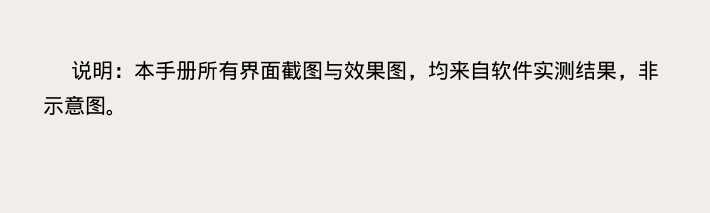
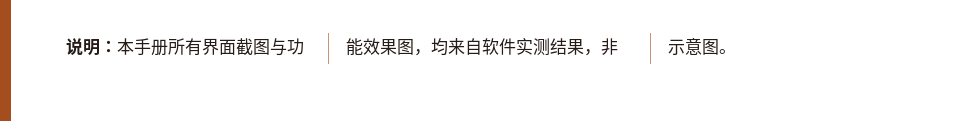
(344, 70) none -> [286,38,363,56] 功能

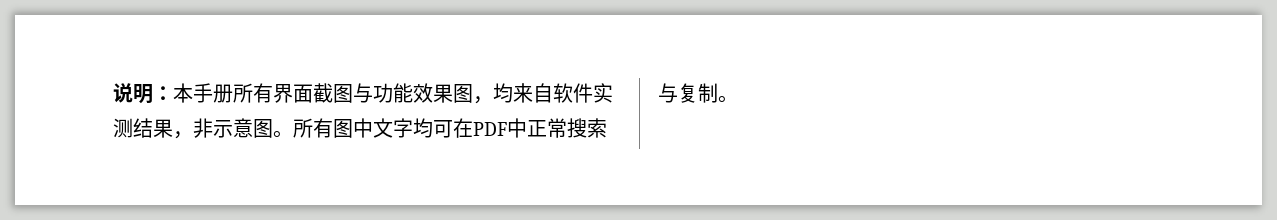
(736, 51) none -> [293,118,607,138] [658,83,738,103] 所有图中文字均可在PDF中正常搜索与复制。

